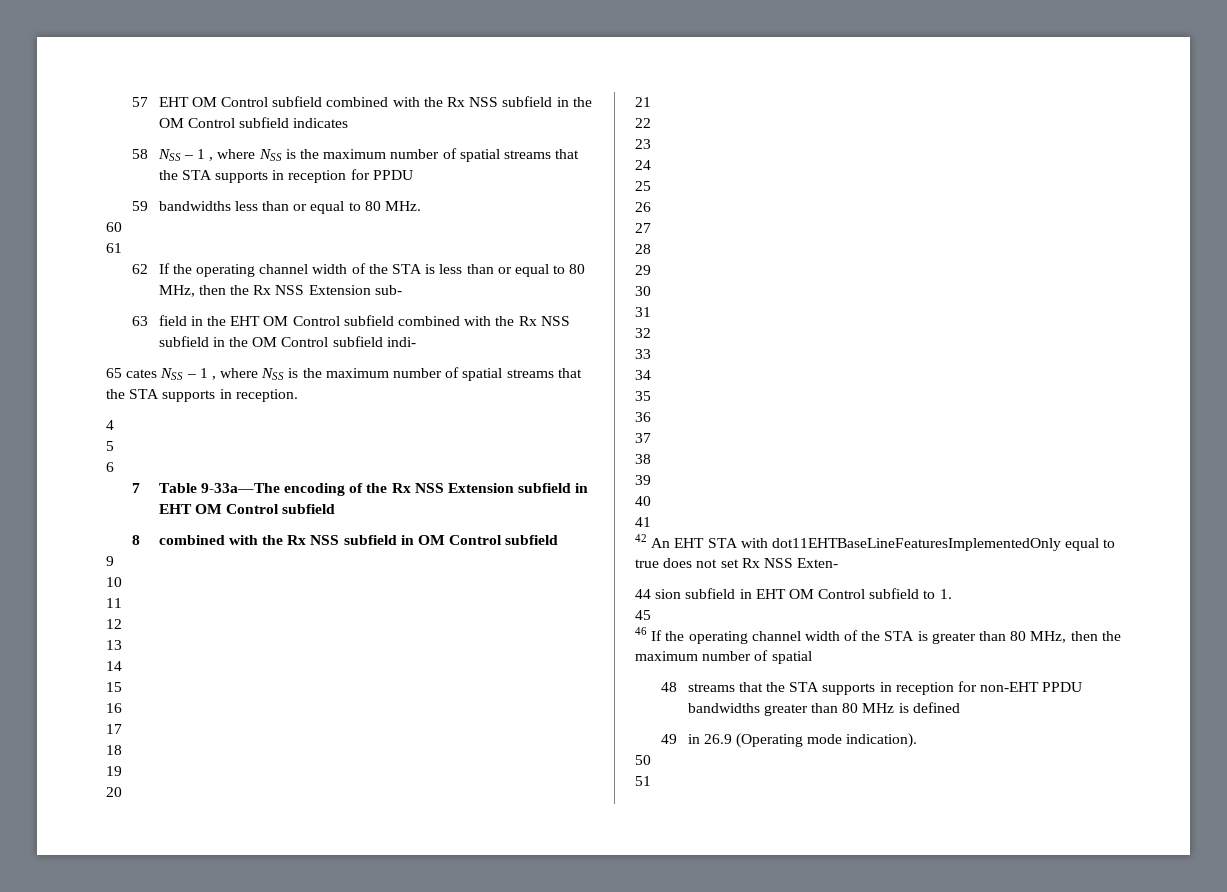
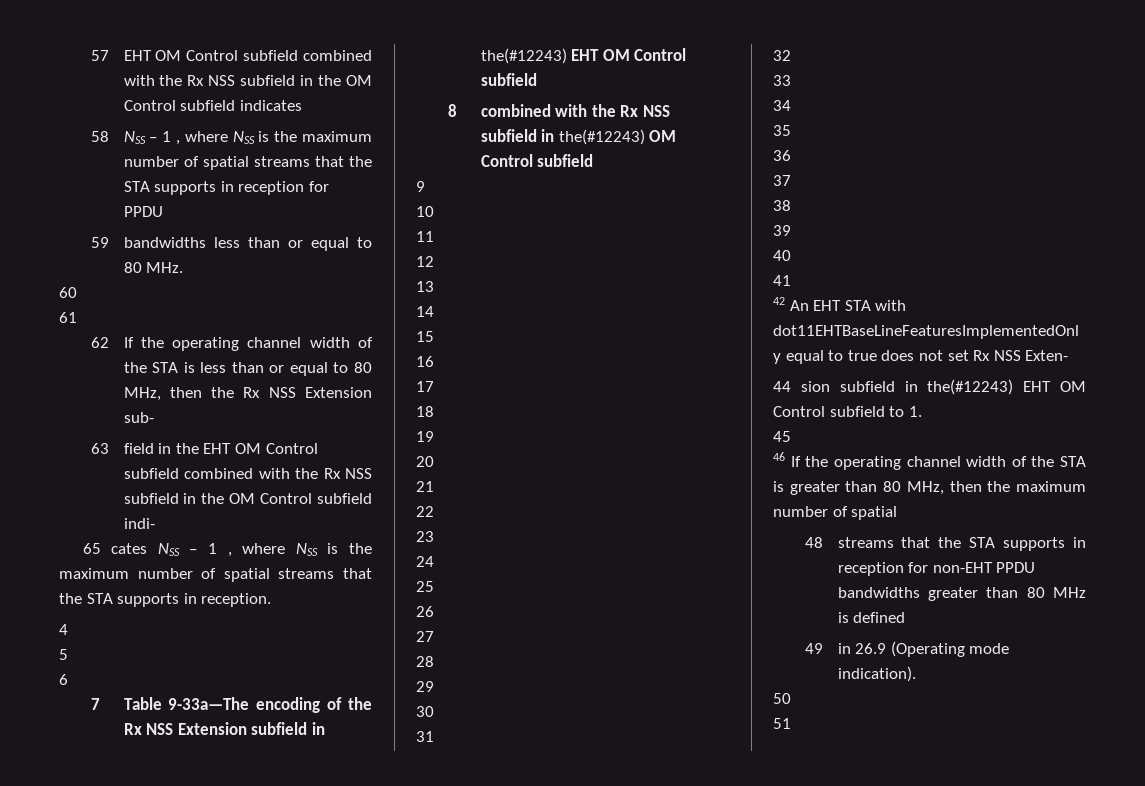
(589, 488) none -> [480,48,567,64] the(#12243)
(414, 540) none -> [558,129,645,145] the(#12243)
(752, 594) none -> [927,379,1014,395] the(#12243)

